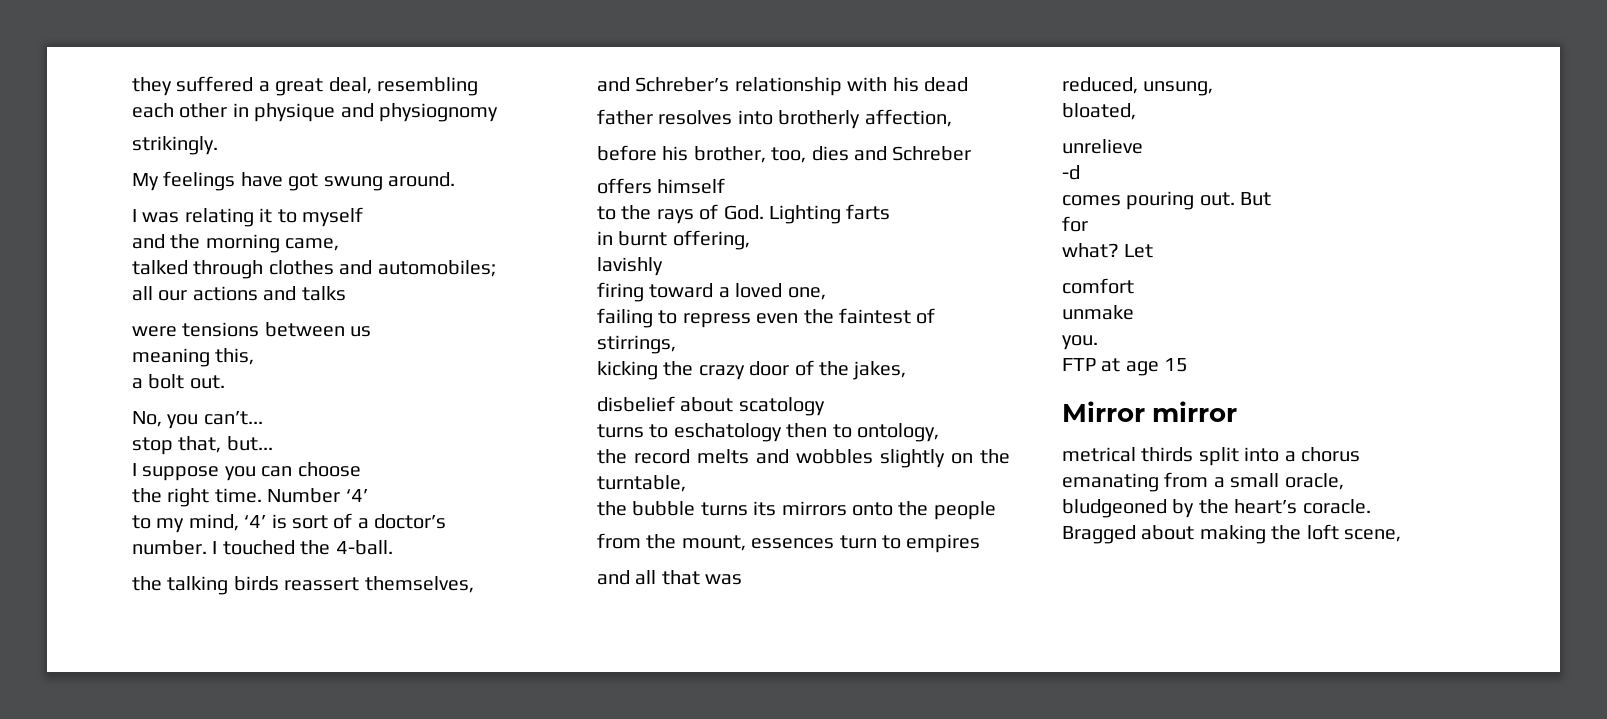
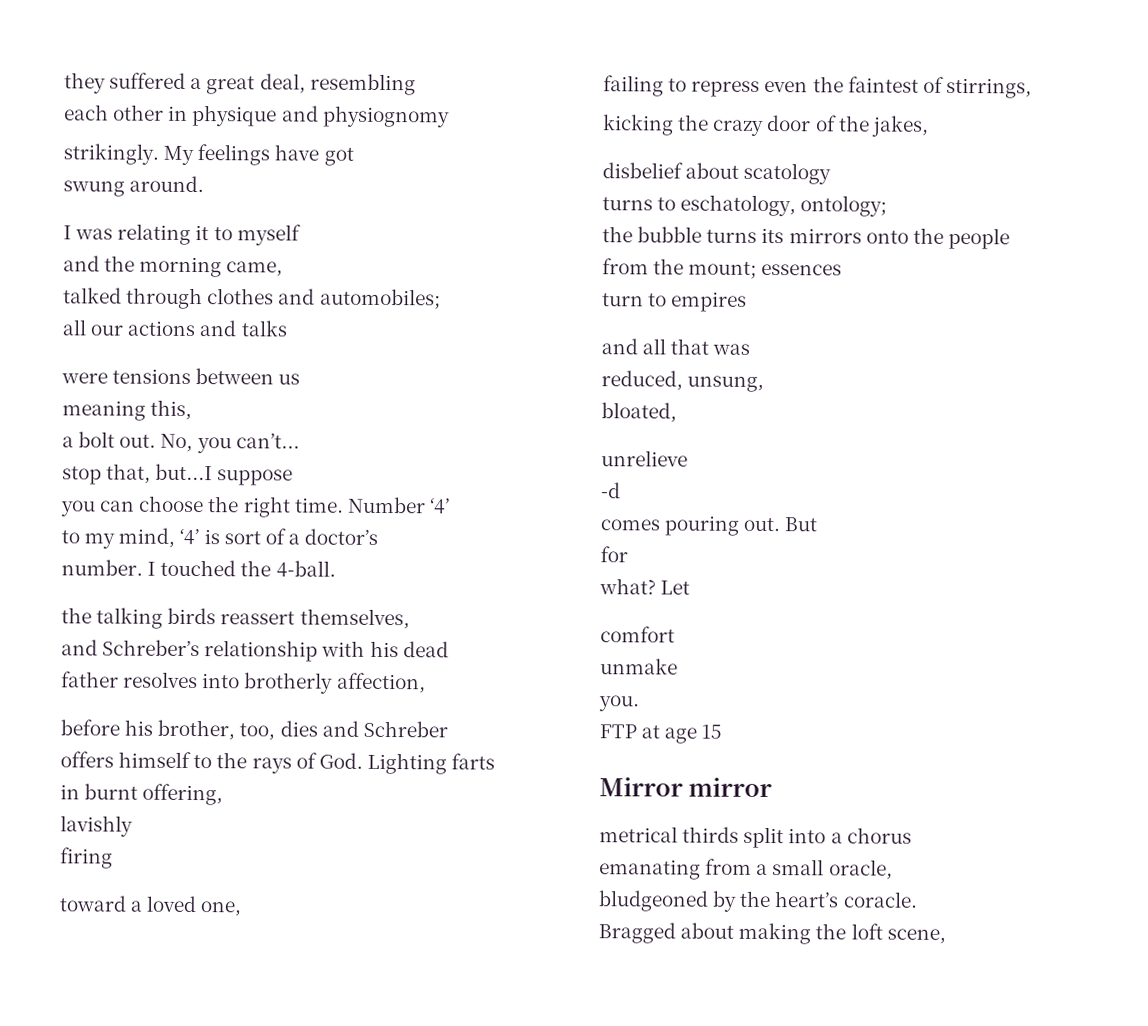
(218, 145) // -> (159, 154) none
(319, 182) none -> (354, 156) //
(225, 382) // -> (157, 441) none
[226,436,273,451] [132,463,220,481] but... // I suppose -> [155,463,294,486] but...I suppose //
(361, 469) // -> (205, 504) none
(726, 186) // -> (192, 760) none
(644, 292) none -> (113, 858) //
[673,423,939,442] [597,449,1010,468] [597,475,686,492] eschatology then to ontology, // the record melts and wobbles slightly on the turntable, -> [680,194,888,217] eschatology, ontology;
[681,535,746,551] mount, -> [688,261,758,279] mount;
(835, 543) none -> (843, 269) //

